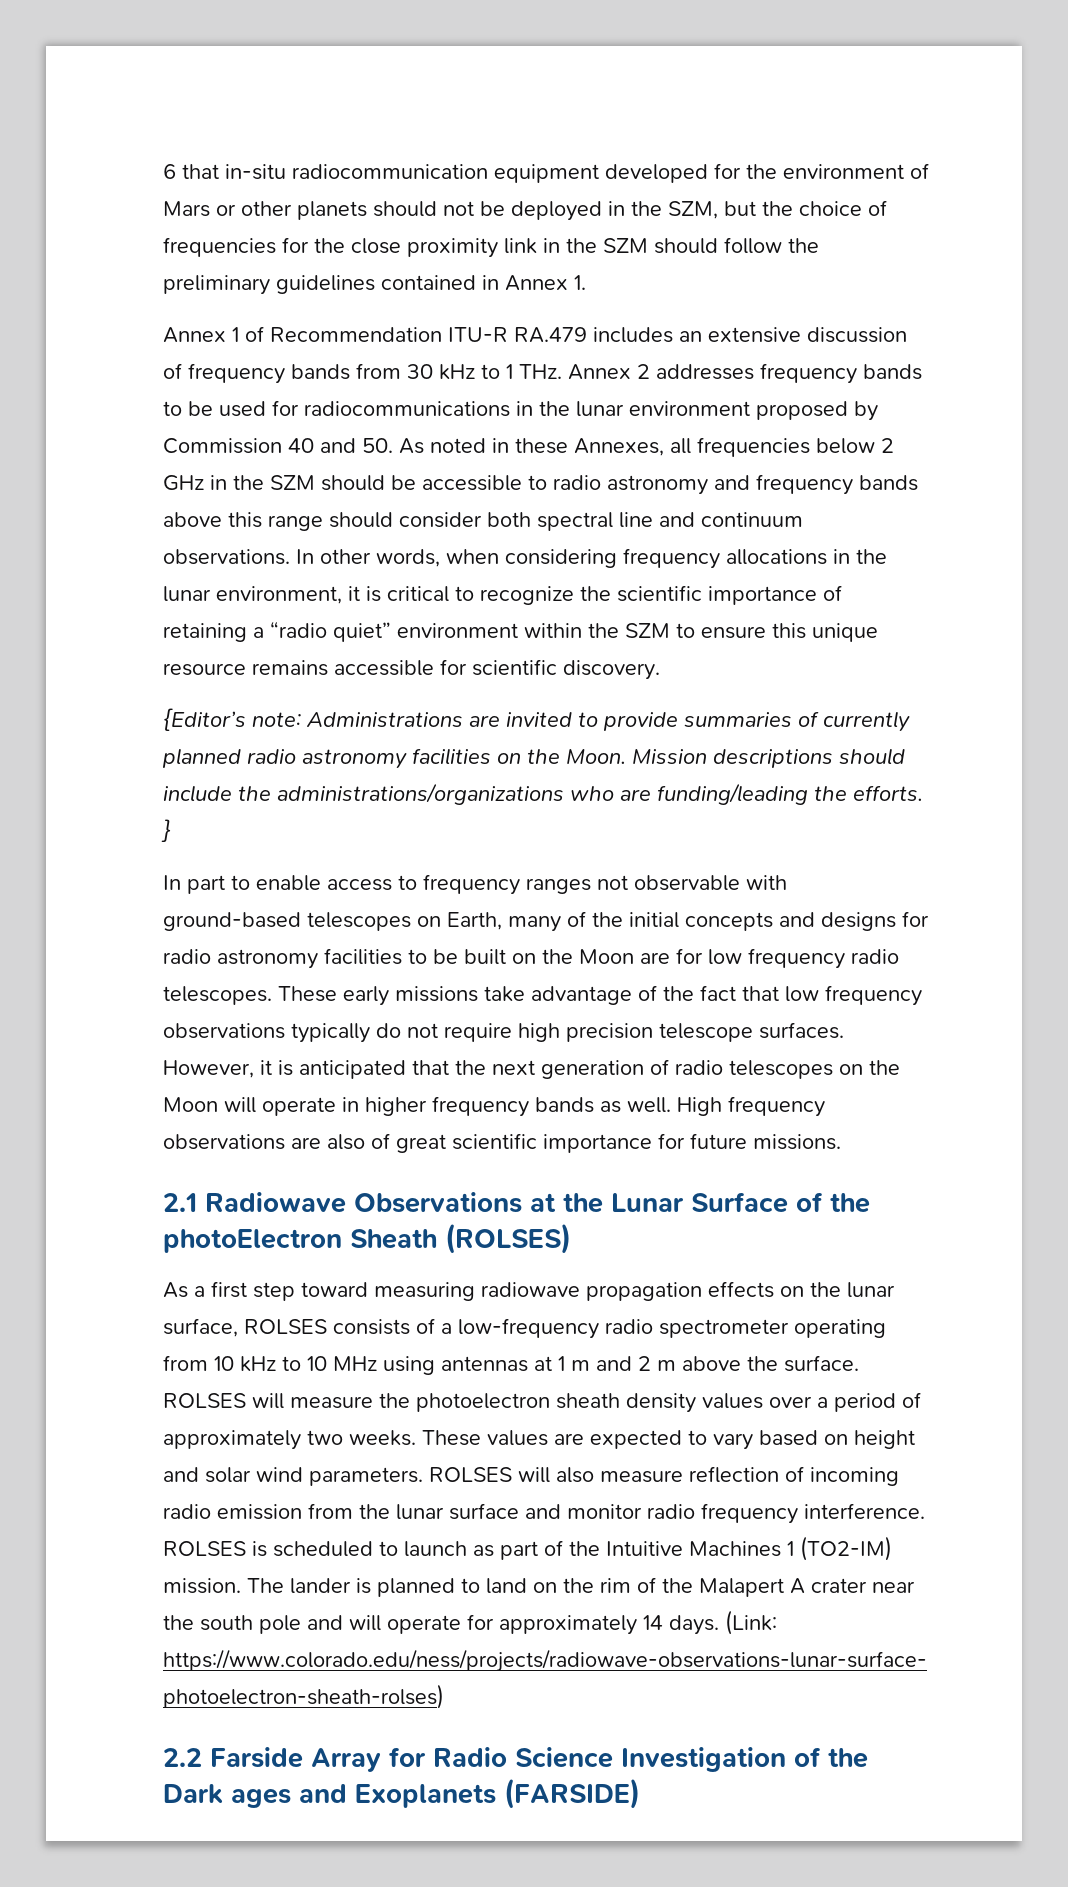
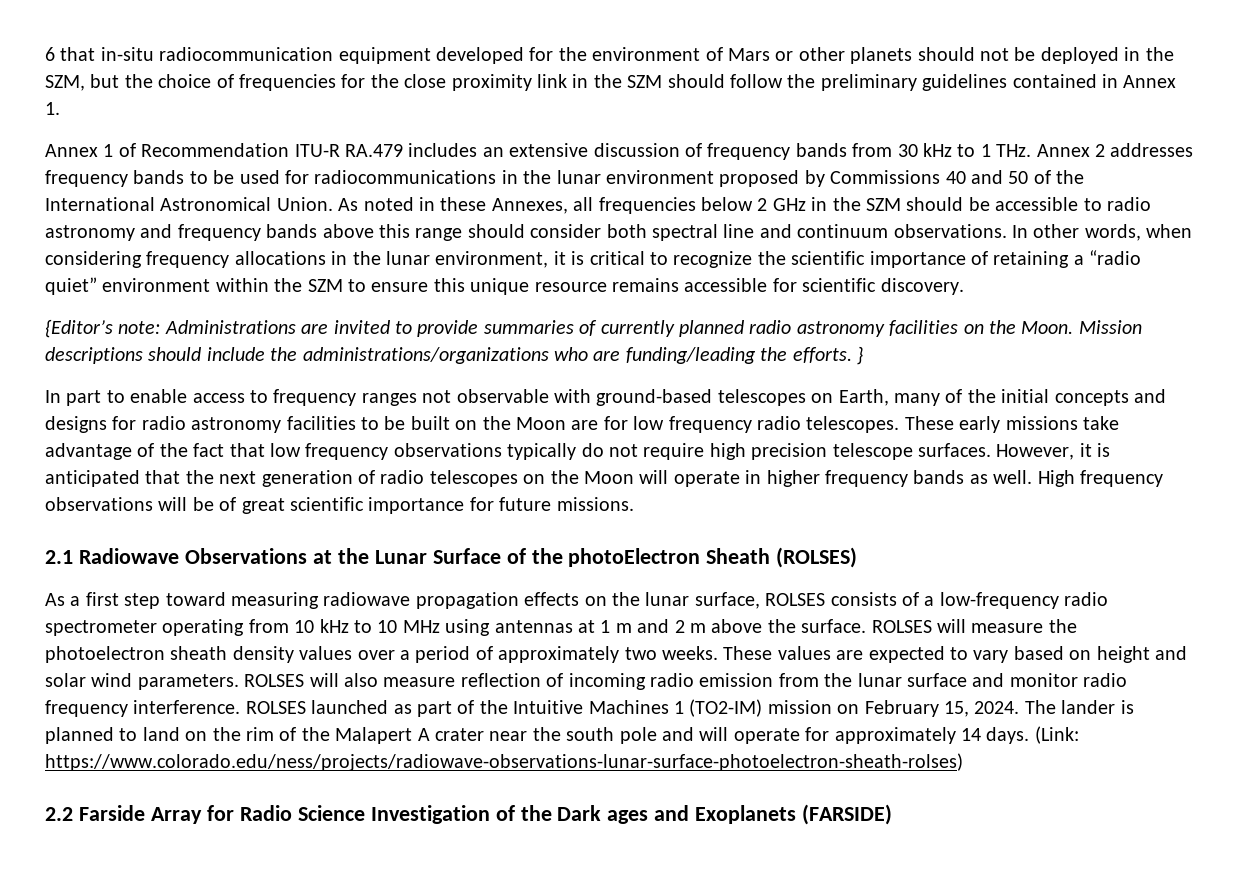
[163,438,282,454] Commission -> [830,170,941,184] Commissions
[362,438,393,453] 50. -> [1008,170,1085,184] [45,197,333,211] 50 of the International Astronomical Union.
[291,1134,365,1150] are also -> [158,497,214,511] will be
[252,1541,467,1557] is scheduled to launch -> [311,700,389,714] launched
[163,1578,241,1594] mission. -> [767,700,1020,717] mission on February 15, 2024.

